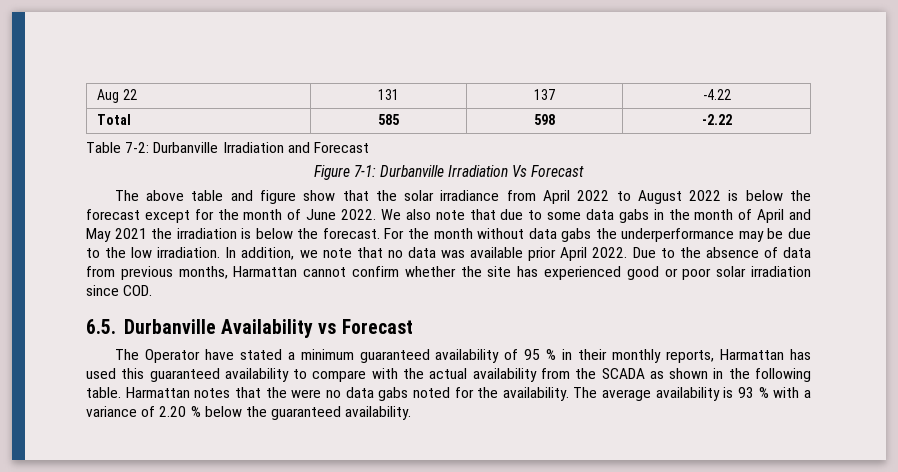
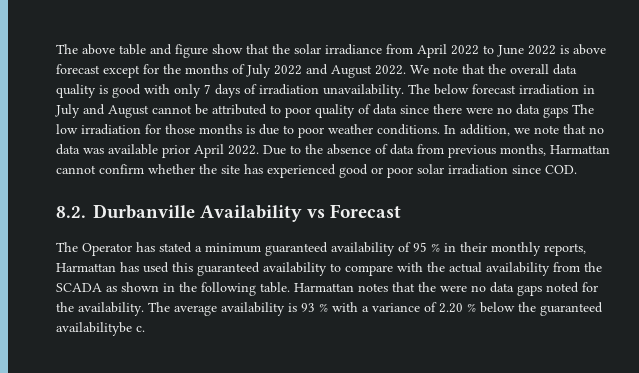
[97,89,138,103] [378,89,399,100] [534,89,555,100] [702,89,731,100] [97,114,132,125] [378,114,399,125] [534,114,555,125] [701,114,732,125] [86,142,369,153] [313,165,585,180] Aug 22 | 131 | 137 | -4.22 // Total | 585 | 598 | -2.22 // Table 7-2: Durbanville Irradiation and Forecast // Figure 7-1: Durbanville Irradiation Vs Forecast // -> (56, 49) none
[637,190,682,204] August -> [497,45,524,57] June
[745,190,811,201] below the -> [573,44,606,55] above
[243,209,337,220] month of June -> [185,64,372,78] months of July 2022 and August
[405,209,812,223] [86,228,811,242] [86,247,221,258] also note that due to some data gabs in the month of April and May 2021 the irradiation is below the forecast. For the month without data gabs the underperformance may be due to the low irradiation. -> [433,64,577,75] [56,84,595,98] [55,104,594,118] [56,124,440,138] note that the overall data quality is good with only 7 days of irradiation unavailability. The below forecast irradiation in July and August cannot be attributed to poor quality of data since there were no data gaps The low irradiation for those months is due to poor weather conditions.
[86,319,116,334] 6.5. -> [56,206,86,218] 8.2.
[204,349,234,360] have -> [136,242,155,252] has
[378,387,409,401] gabs -> [517,285,542,296] gaps
[345,406,412,420] availability. -> [56,322,145,336] availabilitybe c.

